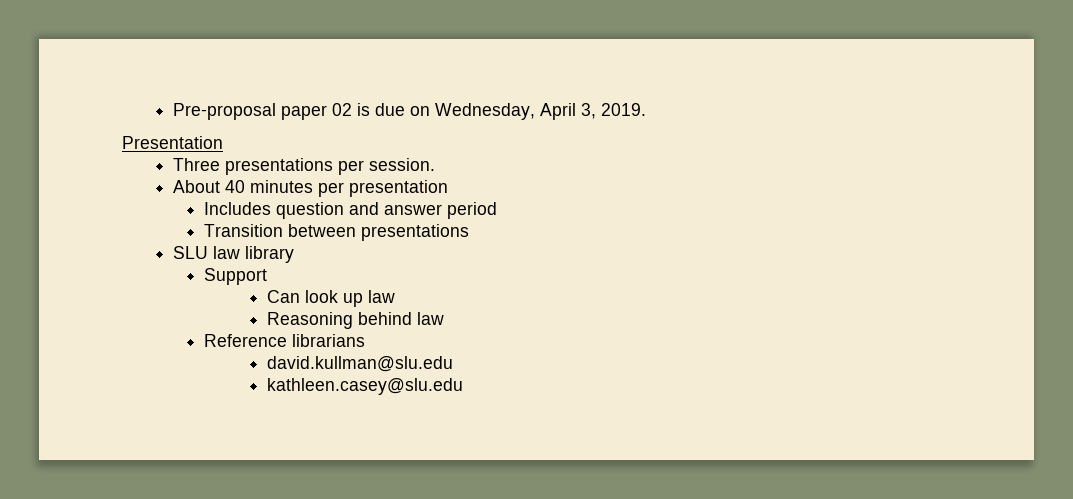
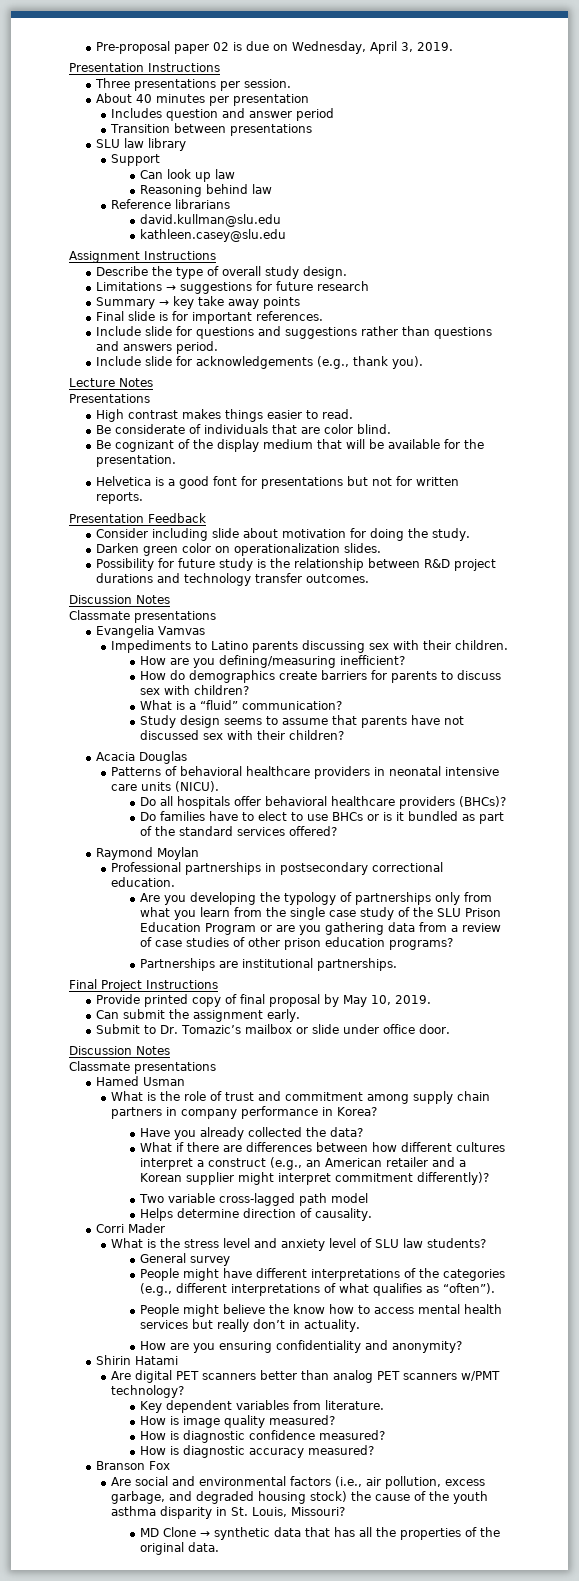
(223, 142) none -> [148,63,220,72] Instructions
(464, 386) none -> [69,251,216,263] [96,266,348,279] [96,281,370,294] [96,296,301,309] [96,311,324,324] [96,326,493,339] [96,341,219,354] [96,356,424,369] [69,378,153,387] [69,394,150,403] [96,409,354,422] [96,424,392,434] [96,439,485,452] [96,455,177,467] [96,476,460,489] [96,492,144,504] [69,513,206,523] [96,528,471,541] [96,543,382,556] [96,558,497,571] [96,573,370,586] [69,595,170,604] [69,610,216,623] [96,625,206,638] [110,640,508,653] [140,655,406,668] [140,670,502,683] [140,685,250,695] [140,700,343,710] [140,715,465,728] [140,730,345,740] [96,751,188,764] [110,766,499,779] [110,781,219,792] [140,796,507,809] [140,811,505,824] [140,826,338,836] [96,847,200,860] [110,862,443,875] [110,877,175,887] [140,892,493,905] [140,907,502,920] [140,922,502,935] [140,937,454,950] [140,958,398,971] [69,979,218,992] [96,994,432,1007] [96,1009,301,1022] [96,1024,451,1034] [69,1046,170,1055] [69,1061,216,1074] [96,1076,186,1086] [110,1091,490,1104] [110,1106,377,1119] [140,1127,364,1140] [140,1142,506,1152] [140,1157,467,1170] [140,1172,490,1185] [139,1193,369,1206] [140,1208,373,1221] [96,1223,166,1233] [110,1238,486,1251] [140,1253,231,1266] [140,1268,506,1281] [140,1283,496,1296] [140,1304,503,1317] [140,1319,361,1332] [140,1340,463,1353] [96,1355,179,1365] [110,1370,500,1383] [110,1385,184,1398] [140,1400,385,1413] [140,1415,336,1428] [140,1430,386,1443] [140,1445,375,1458] [96,1461,171,1470] [110,1476,485,1489] [110,1491,488,1504] [110,1506,345,1519] [140,1527,501,1540] [140,1542,220,1555] // Assignment Instructions // Describe the type of overall study design. // Limitations → suggestions for future research // Summary → key take away points // Final slide is for important references. // Include slide for questions and suggestions rather than questions and answers period. // Include slide for acknowledgements (e.g., thank you). // Lecture Notes // Presentations // High contrast makes things easier to read. // Be considerate of individuals that are color blind. // Be cognizant of the display medium that will be available for the presentation. // Helvetica is a good font for presentations but not for written reports. // Presentation Feedback // Consider including slide about motivation for doing the study. // Darken green color on operationalization slides. // Possibility for future study is the relationship between R&D project durations and technology transfer outcomes. // Discussion Notes // Classmate presentations // Evangelia Vamvas // Impediments to Latino parents discussing sex with their children. // How are you defining/measuring inefficient? // How do demographics create barriers for parents to discuss sex with children? // What is a “fluid” communication? // Study design seems to assume that parents have not discussed sex with their children? // Acacia Douglas // Patterns of behavioral healthcare providers in neonatal intensive care units (NICU). // Do all hospitals offer behavioral healthcare providers (BHCs)? // Do families have to elect to use BHCs or is it bundled as part of the standard services offered? // Raymond Moylan // Professional partnerships in postsecondary correctional education. // Are you developing the typology of partnerships only from what you learn from the single case study of the SLU Prison Education Program or are you gathering data from a review of case studies of other prison education programs? // Partnerships are institutional partnerships. // Final Project Instructions // Provide printed copy of final proposal by May 10, 2019. // Can submit the assignment early. // Submit to Dr. Tomazic’s mailbox or slide under office door. // Discussion Notes // Classmate presentations // Hamed Usman // What is the role of trust and commitment among supply chain partners in company performance in Korea? // Have you already collected the data? // What if there are differences between how different cultures interpret a construct (e.g., an American retailer and a Korean supplier might interpret commitment differently)? // Two variable cross-lagged path model // Helps determine direction of causality. // Corri Mader // What is the stress level and anxiety level of SLU law students? // General survey // People might have different interpretations of the categories (e.g., different interpretations of what qualifies as “often”). // People might believe the know how to access mental health services but really don’t in actuality. // How are you ensuring confidentiality and anonymity? // Shirin Hatami // Are digital PET scanners better than analog PET scanners w/PMT technology? // Key dependent variables from literature. // How is image quality measured? // How is diagnostic confidence measured? // How is diagnostic accuracy measured? // Branson Fox // Are social and environmental factors (i.e., air pollution, excess garbage, and degraded housing stock) the cause of the youth asthma disparity in St. Louis, Missouri? // MD Clone → synthetic data that has all the properties of the original data.

